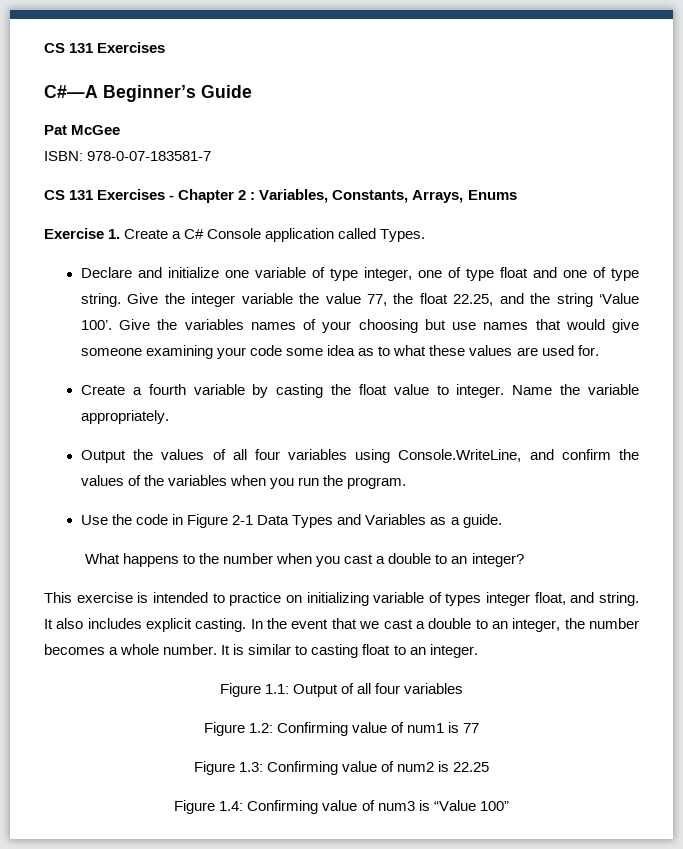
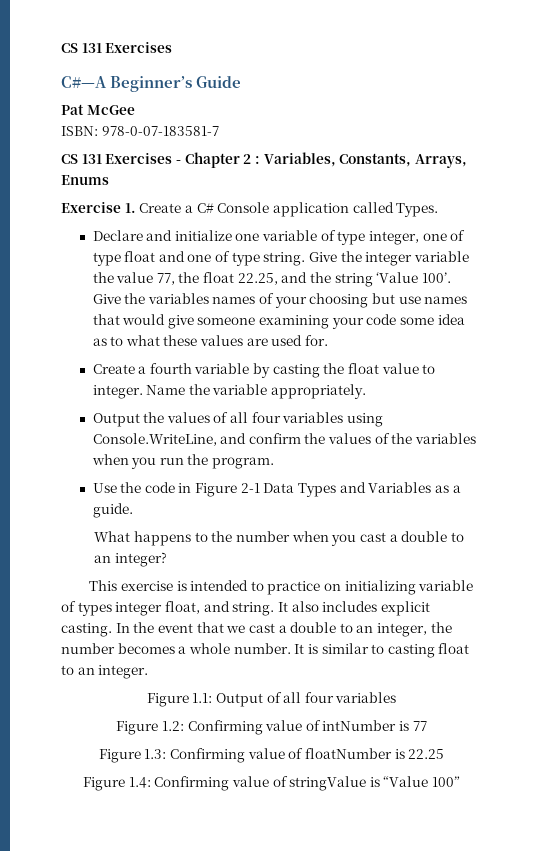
[407,723,445,733] num1 -> [322,720,397,731] intNumber
[397,762,435,772] num2 -> [304,748,392,759] floatNumber
[377,801,415,811] num3 -> [289,776,367,791] stringValue

